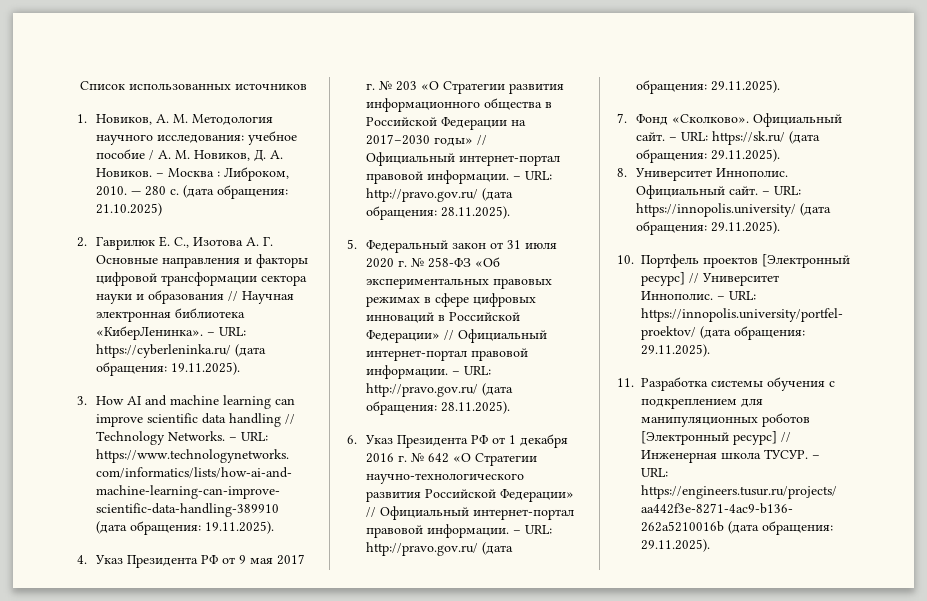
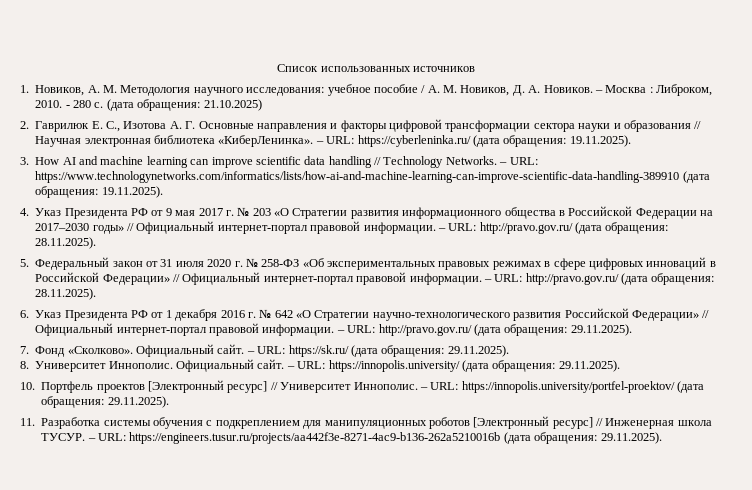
[131,191,142,195] — -> [65,105,70,108] -

